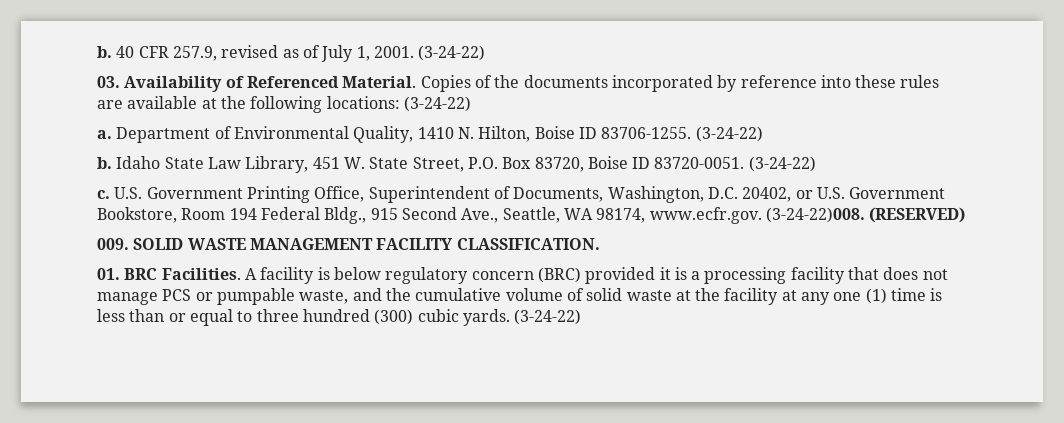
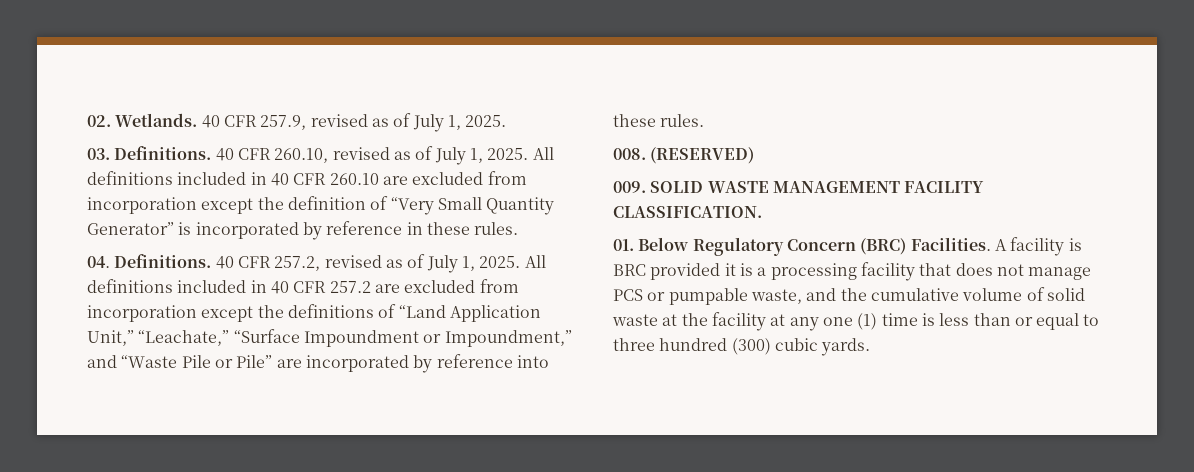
[97,46,112,58] b. -> [87,113,198,127] 02. Wetlands.
[373,45,486,61] 2001. (3-24-22) -> [465,115,507,127] 2025.
[124,75,608,92] Availability of Referenced Material. Copies of the documents -> [114,146,554,165] [87,171,527,186] [87,196,555,215] [87,221,519,240] [87,254,546,273] [87,279,519,294] [87,304,541,322] [87,329,572,347] [87,355,302,368] Definitions. 40 CFR 260.10, revised as of July 1, 2025. All definitions included in 40 CFR 260.10 are excluded from incorporation except the definition of “Very Small Quantity Generator” is incorporated by reference in these rules. // 04. Definitions. 40 CFR 257.2, revised as of July 1, 2025. All definitions included in 40 CFR 257.2 are excluded from incorporation except the definitions of “Land Application Unit,” “Leachate,” “Surface Impoundment or Impoundment,” and “Waste Pile or Pile” are
[900,75,940,88] [97,96,471,113] [97,126,763,143] [97,156,816,173] [97,186,946,203] [97,207,865,224] rules are available at the following locations: (3-24-22) // a. Department of Environmental Quality, 1410 N. Hilton, Boise ID 83706-1255. (3-24-22) // b. Idaho State Law Library, 451 W. State Street, P.O. Box 83720, Boise ID 83720-0051. (3-24-22) // c. U.S. Government Printing Office, Superintendent of Documents, Washington, D.C. 20402, or U.S. Government Bookstore, Room 194 Federal Bldg., 915 Second Ave., Seattle, WA 98174, www.ecfr.gov. (3-24-22)008. -> [660,114,705,127] [613,148,646,160] rules. // 008.
[124,267,581,284] BRC Facilities. A facility is below regulatory concern (BRC) -> [638,237,1082,256] [613,264,646,276] Below Regulatory Concern (BRC) Facilities. A facility is BRC
[514,309,582,325] (3-24-22) -> (871, 347) none

